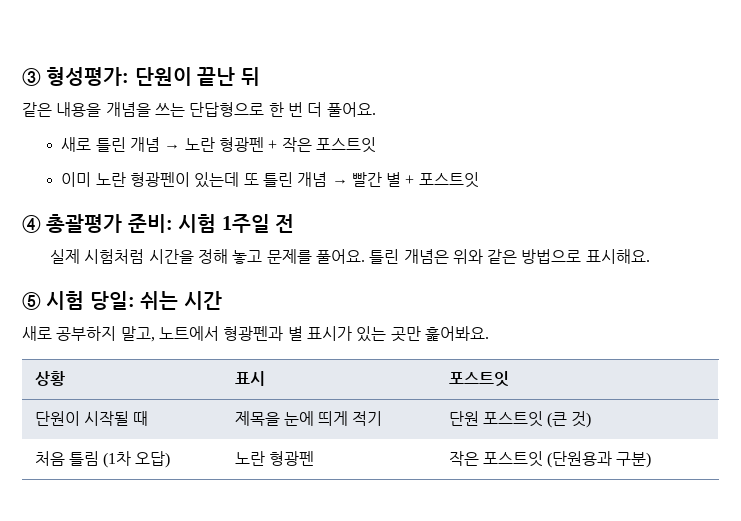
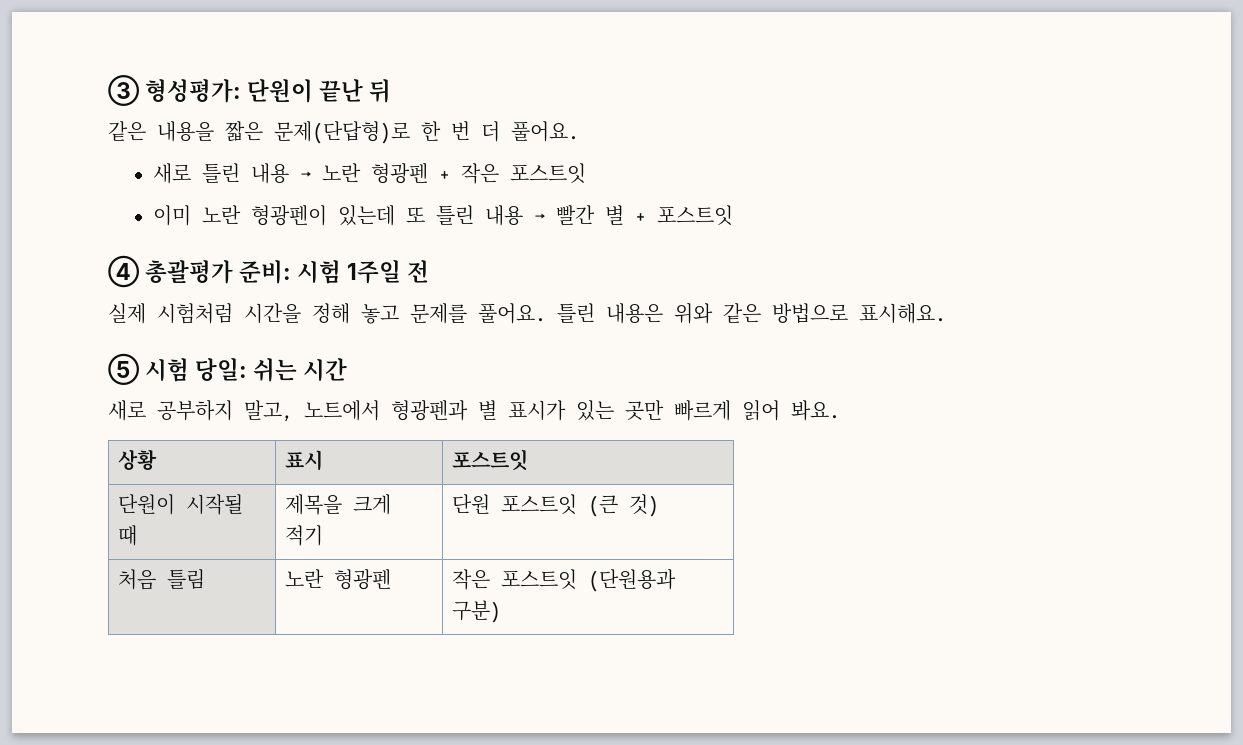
[105,102,265,117] 개념을 쓰는 단답형으로 -> [225,121,410,144] 짧은 문제(단답형)로
[129,137,160,152] 개념 -> [251,163,290,184] 내용
[297,172,328,187] 개념 -> [485,205,524,226] 내용
[403,249,449,264] 개념은 -> [606,303,663,324] 내용은
[424,326,489,341] 훑어봐요. -> [674,400,840,421] 빠르게 읽어 봐요.
[283,411,349,426] 눈에 띄게 -> [352,494,391,515] 크게
[103,451,171,468] (1차 오답) -> (205, 579) none

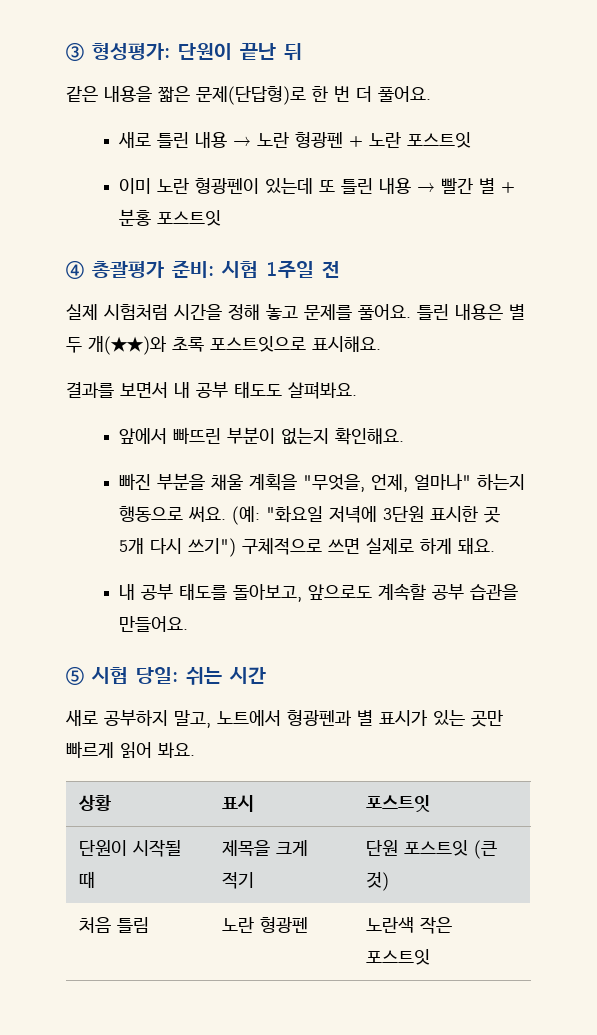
[461,163,500,184] 작은 -> [369,132,402,148] 노란
(647, 218) none -> [119,209,152,226] 분홍
[674,303,946,324] 위와 같은 방법으로 표시해요. -> [509,304,525,320] [66,336,381,355] [66,381,357,399] [119,427,405,445] [119,473,526,492] [119,505,501,525] [119,538,496,557] [119,583,519,602] [119,616,189,632] 별 두 개(★★)와 초록 포스트잇으로 표시해요. // 결과를 보면서 내 공부 태도도 살펴봐요. // 앞에서 빠뜨린 부분이 없는지 확인해요. // 빠진 부분을 채울 계획을 "무엇을, 언제, 얼마나" 하는지 행동으로 써요. (예: "화요일 저녁에 3단원 표시한 곳 5개 다시 쓰기") 구체적으로 쓰면 실제로 하게 돼요. // 내 공부 태도를 돌아보고, 앞으로도 계속할 공부 습관을 만들어요.
[451,569,676,592] [451,600,501,623] 작은 포스트잇 (단원용과 구분) -> [366,916,453,934] [366,949,431,965] 노란색 작은 포스트잇

